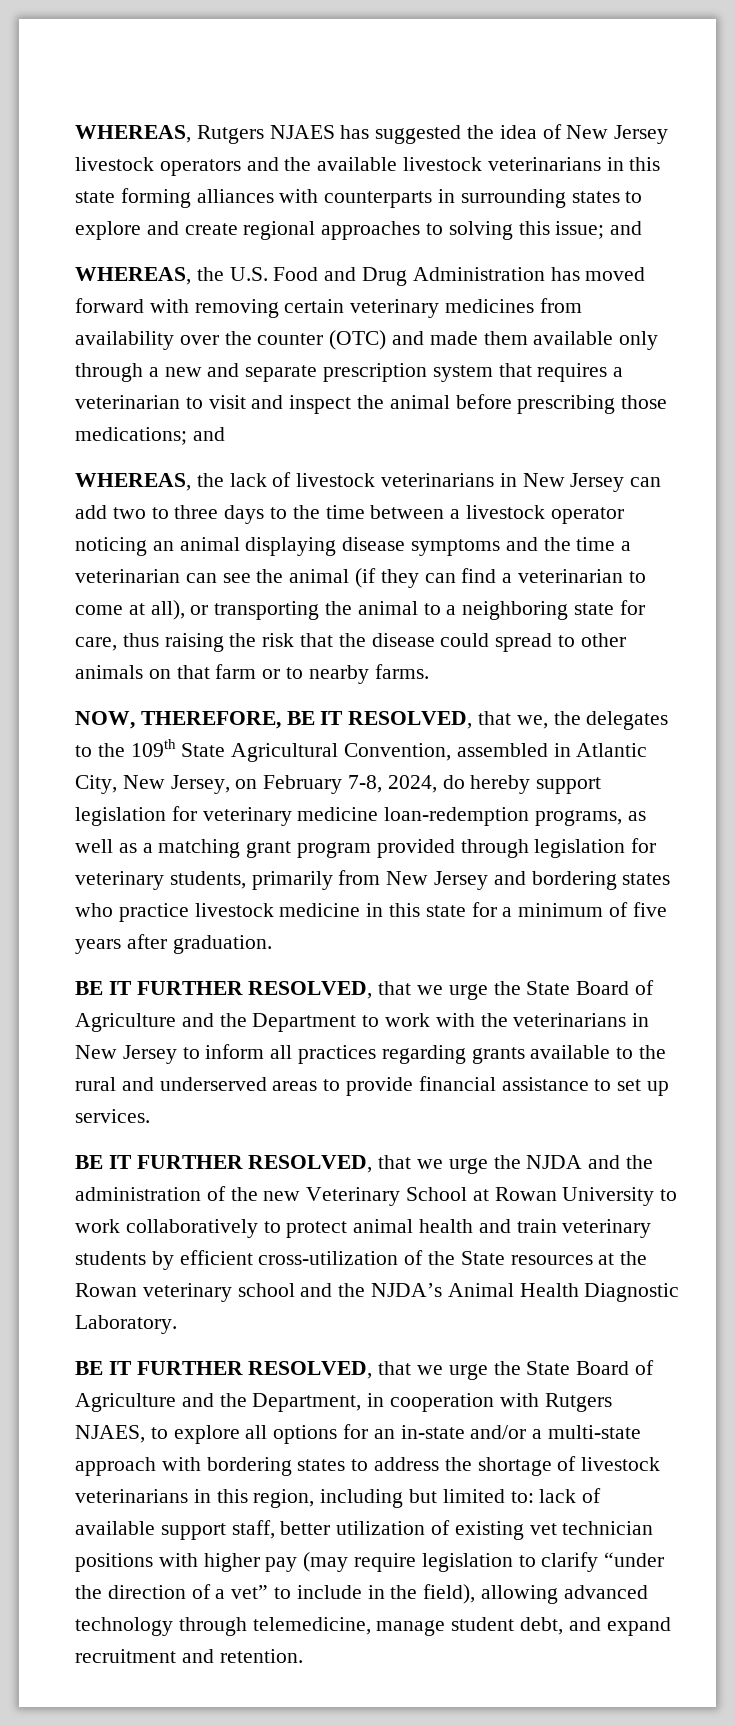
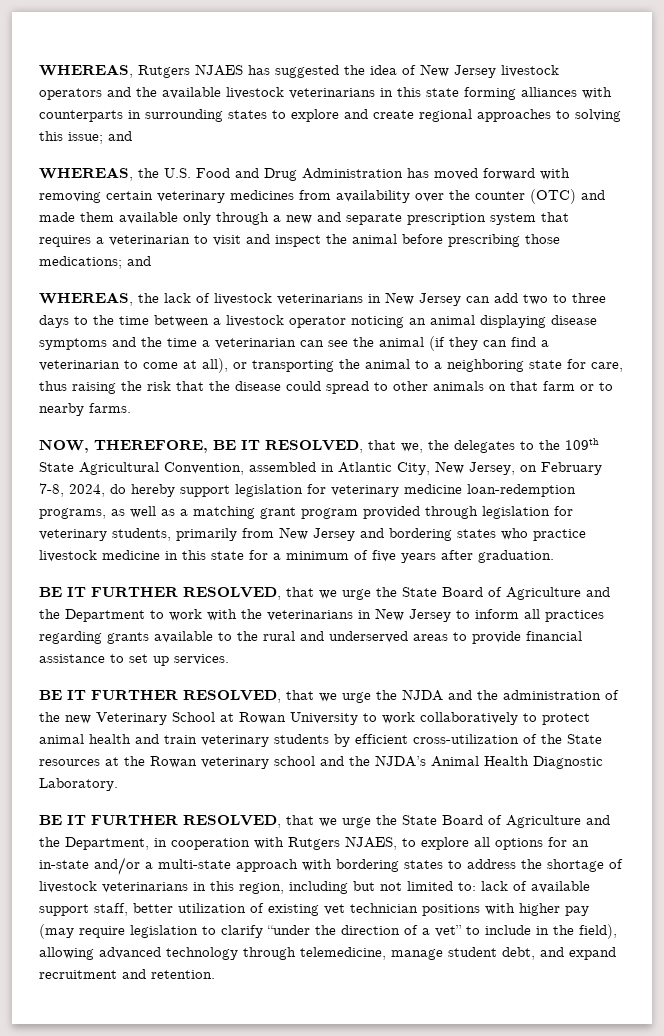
(438, 1496) none -> [380,882,402,891] not

